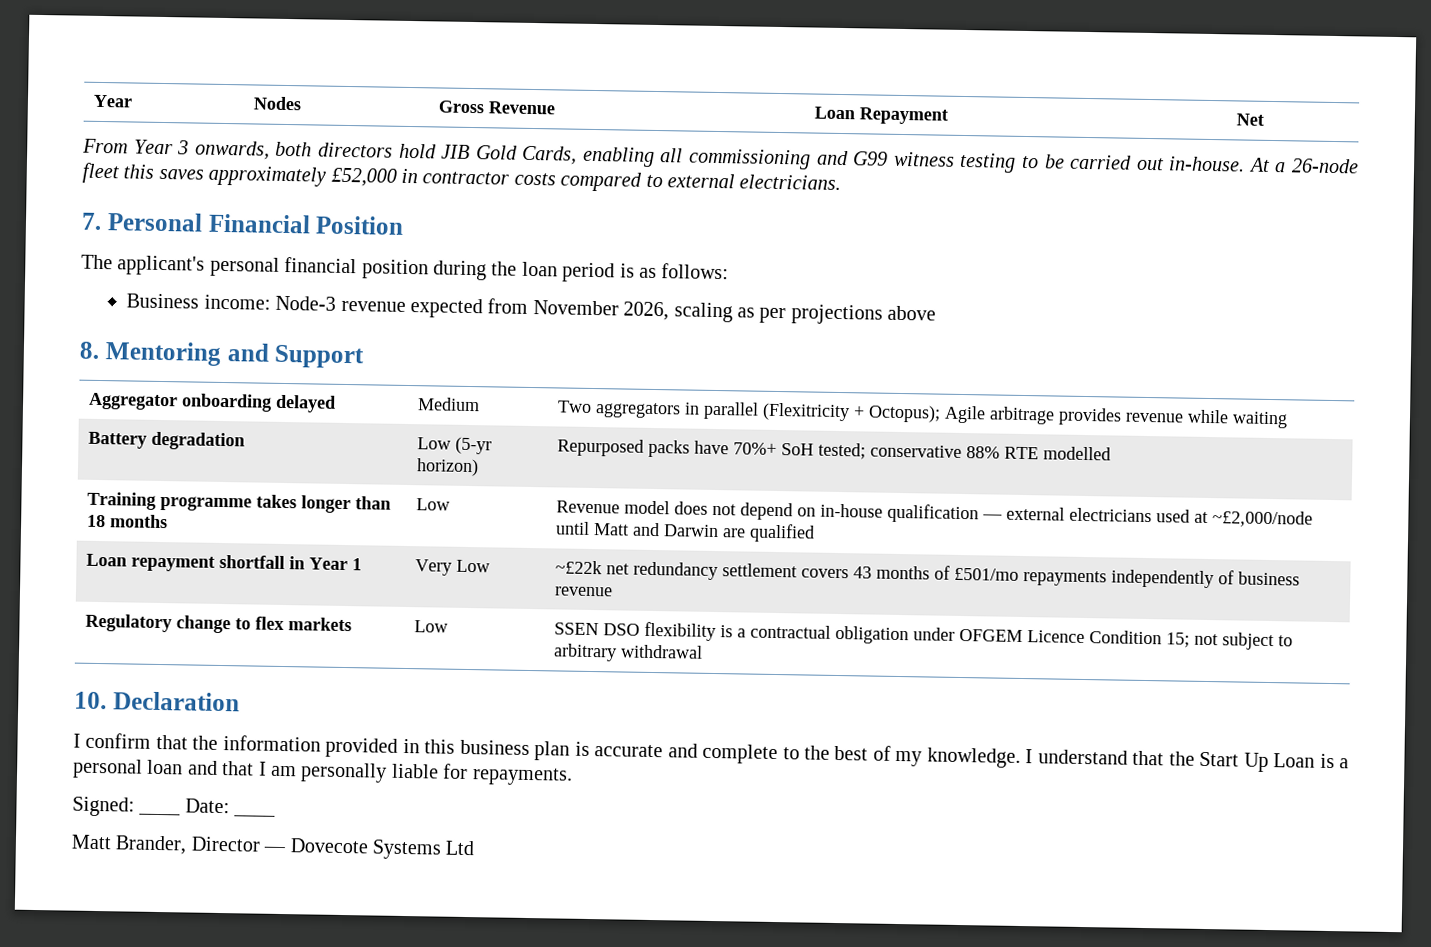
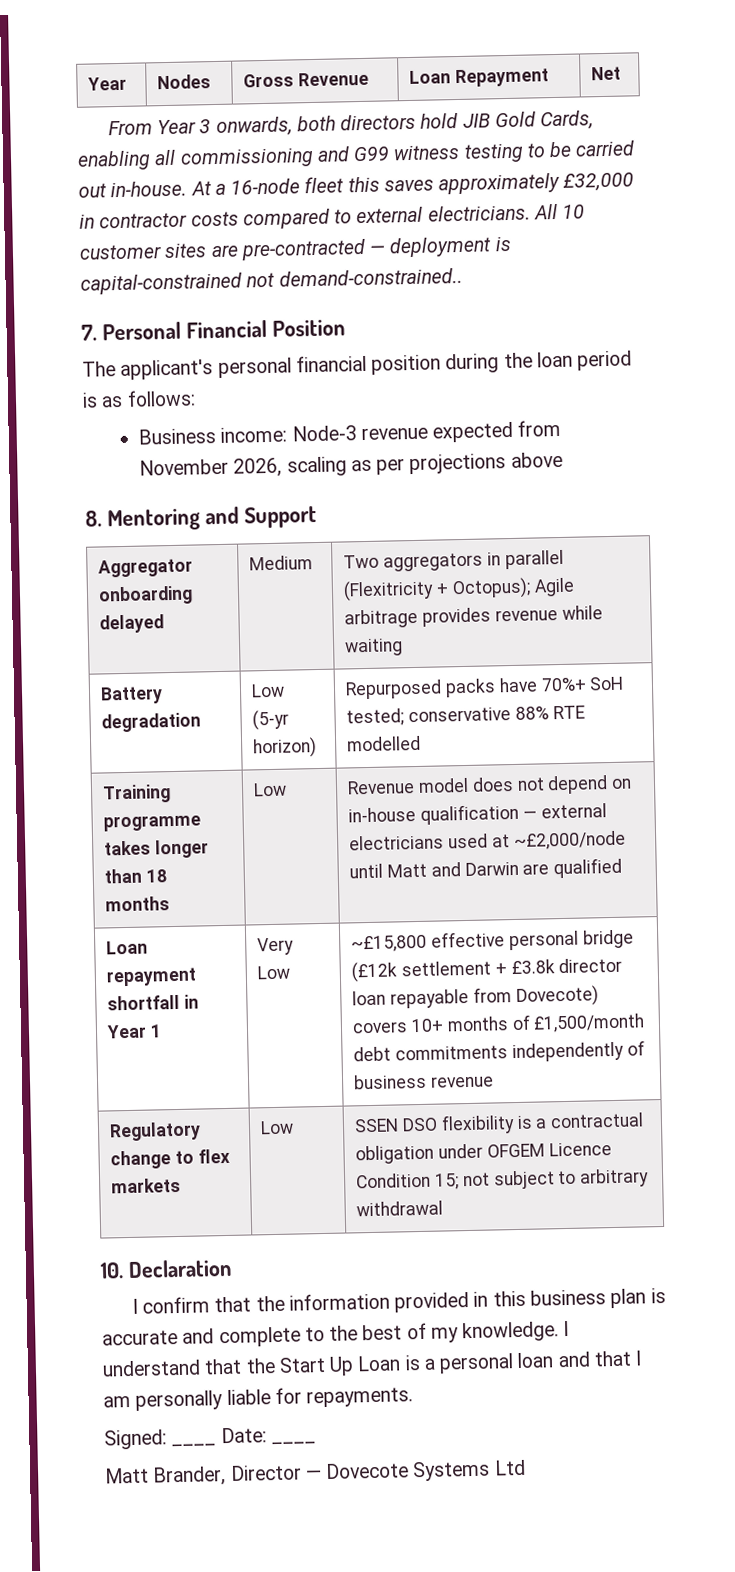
[1290,158,1359,174] 26-node -> [230,178,301,195] 16-node
[330,167,397,187] £52,000 -> [562,172,635,192] £32,000
(842, 182) none -> [533,203,586,220] [79,236,512,261] [80,267,463,295] All 10 customer sites are pre-contracted — deployment is capital-constrained not demand-constrained..
[555,560,1108,587] ~£22k net redundancy settlement covers 43 months of £501/mo repayments -> [351,929,634,953] [351,957,623,983] [352,985,599,1009] [352,1013,646,1034] [353,1045,509,1062] ~£15,800 effective personal bridge (£12k settlement + £3.8k director loan repayable from Dovecote) covers 10+ months of £1,500/month debt commitments

